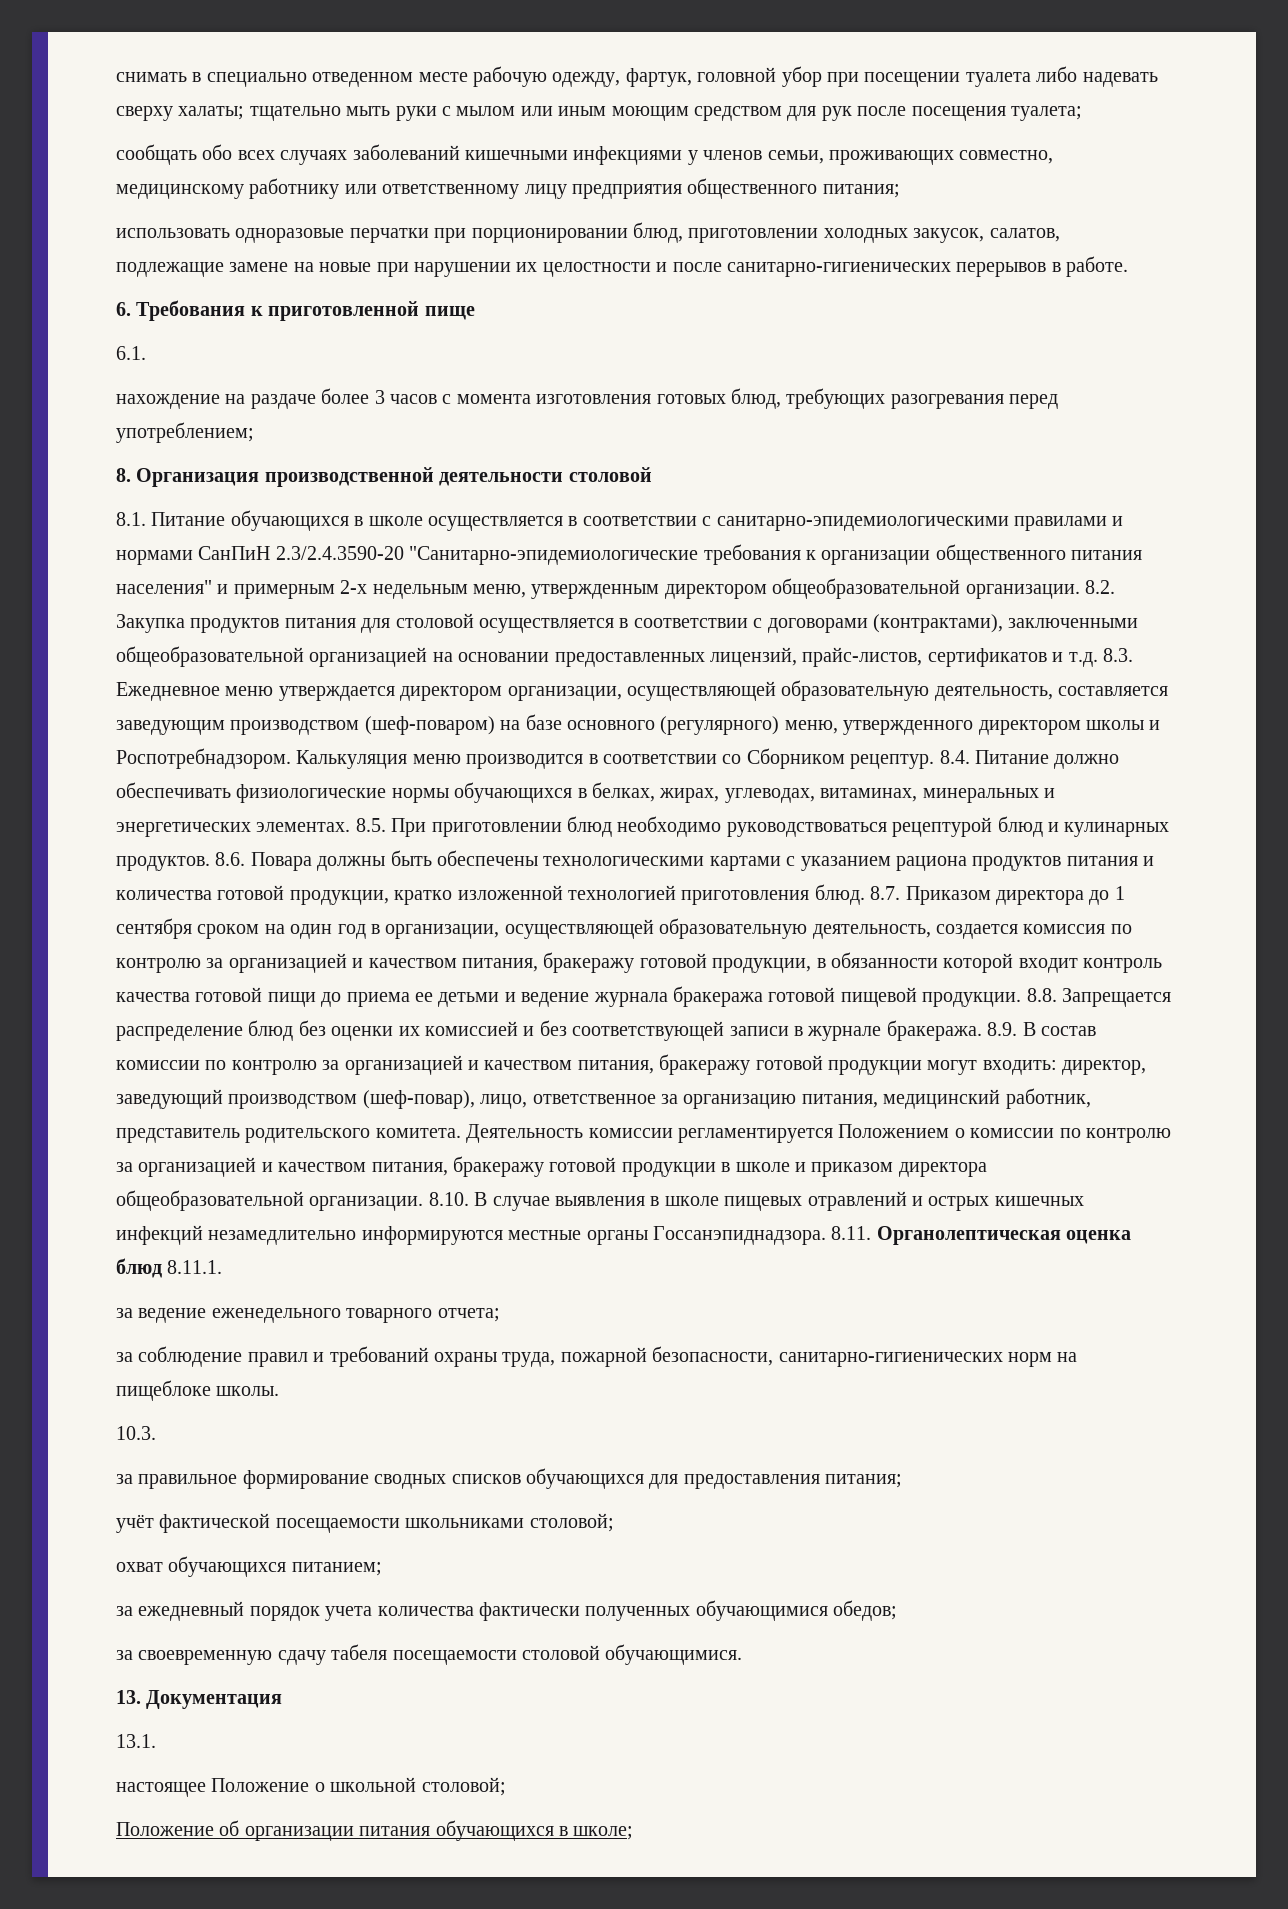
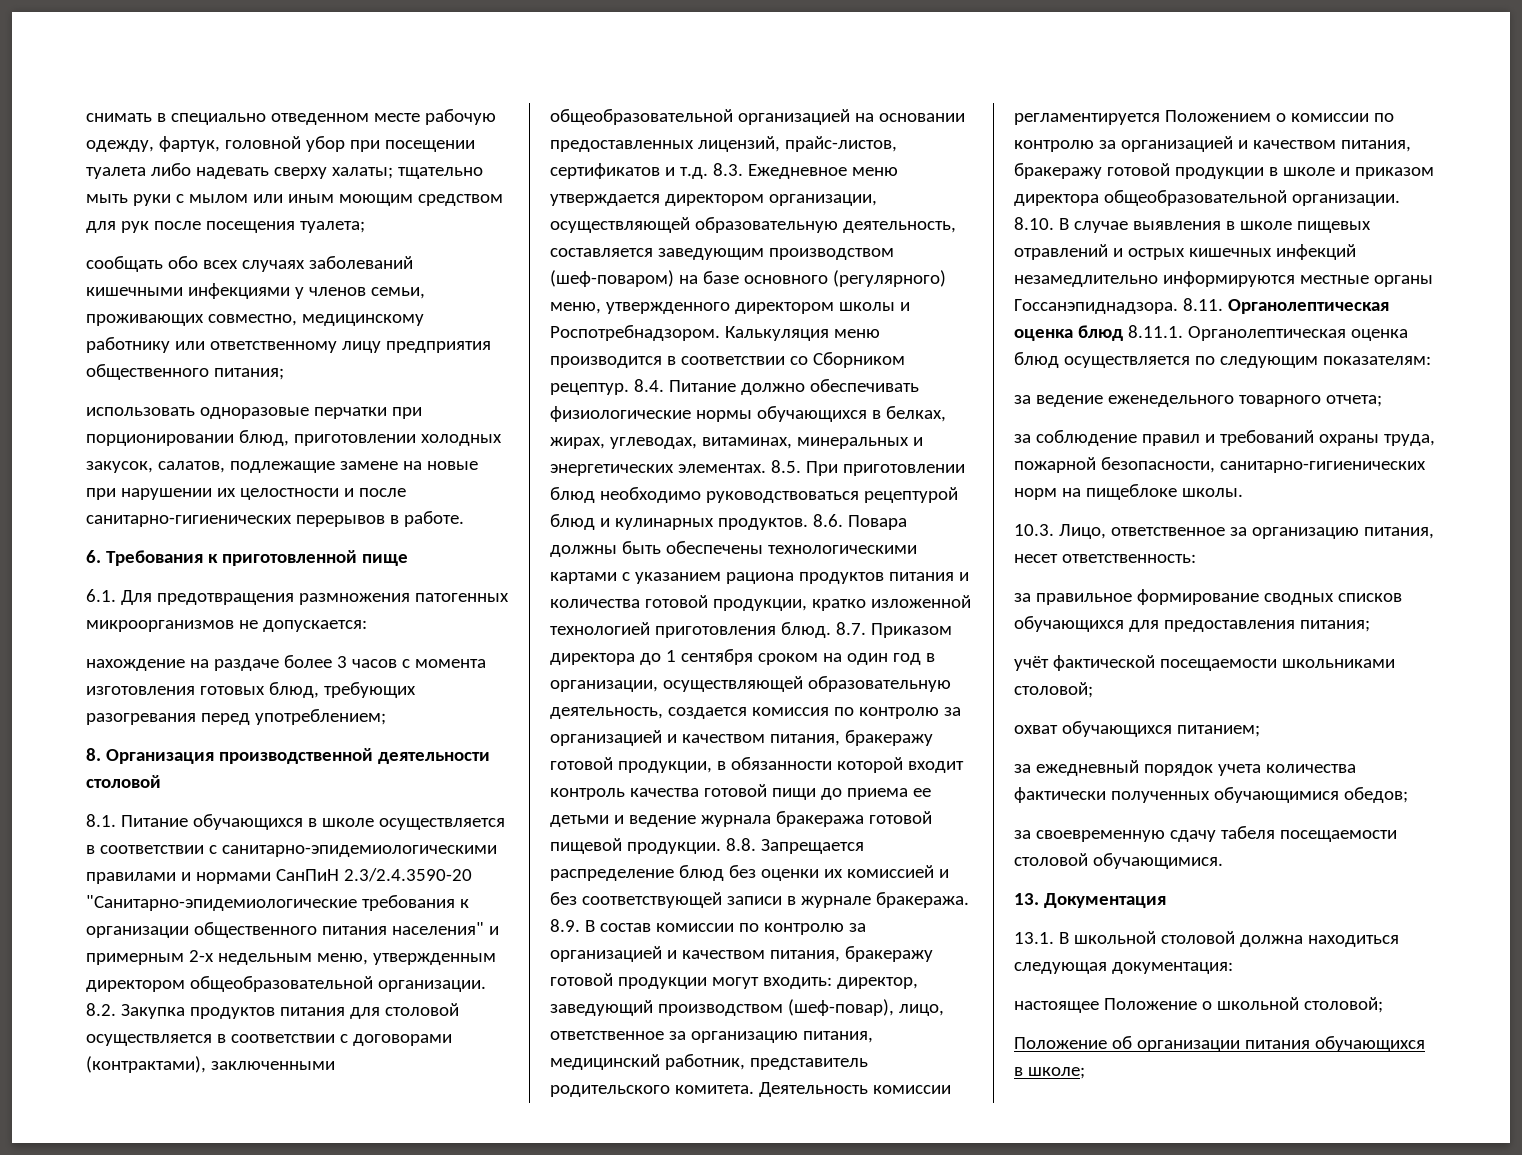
(146, 353) none -> [120,590,509,605] [86,620,367,632] Для предотвращения размножения патогенных микроорганизмов не допускается:
(223, 1267) none -> [1187,326,1408,341] [1014,352,1431,368] Органолептическая оценка блюд осуществляется по следующим показателям:
(156, 1433) none -> [1058,524,1434,539] [1014,554,1196,563] Лицо, ответственное за организацию питания, несет ответственность:
(156, 1741) none -> [1058,931,1399,947] [1014,962,1233,974] В школьной столовой должна находиться следующая документация:

